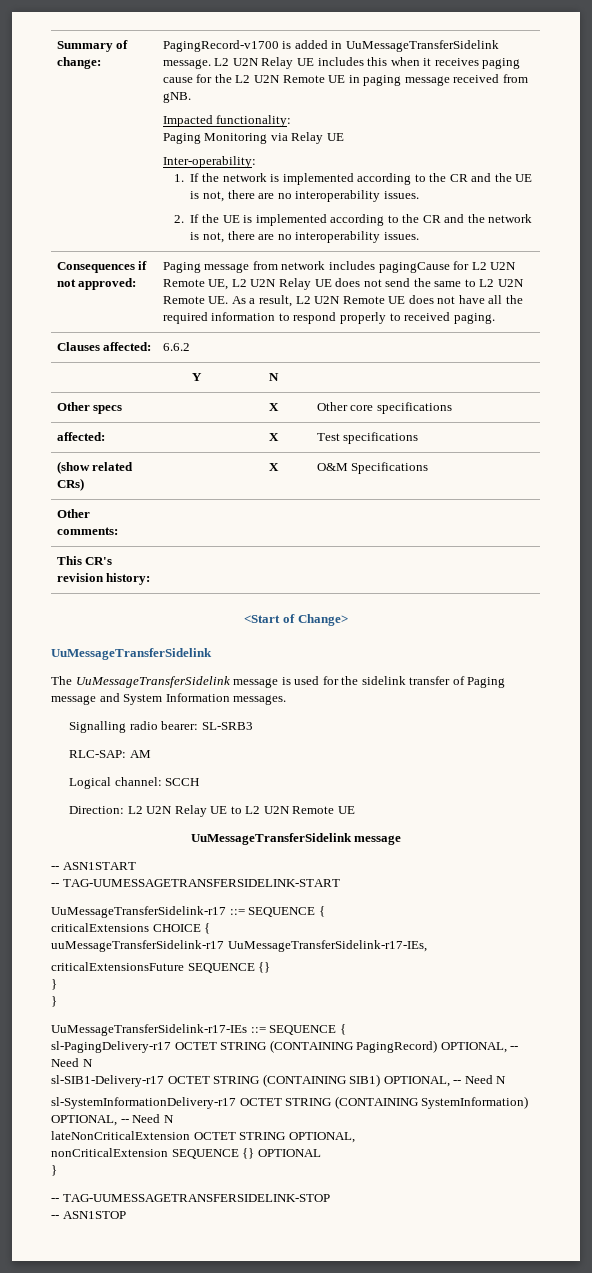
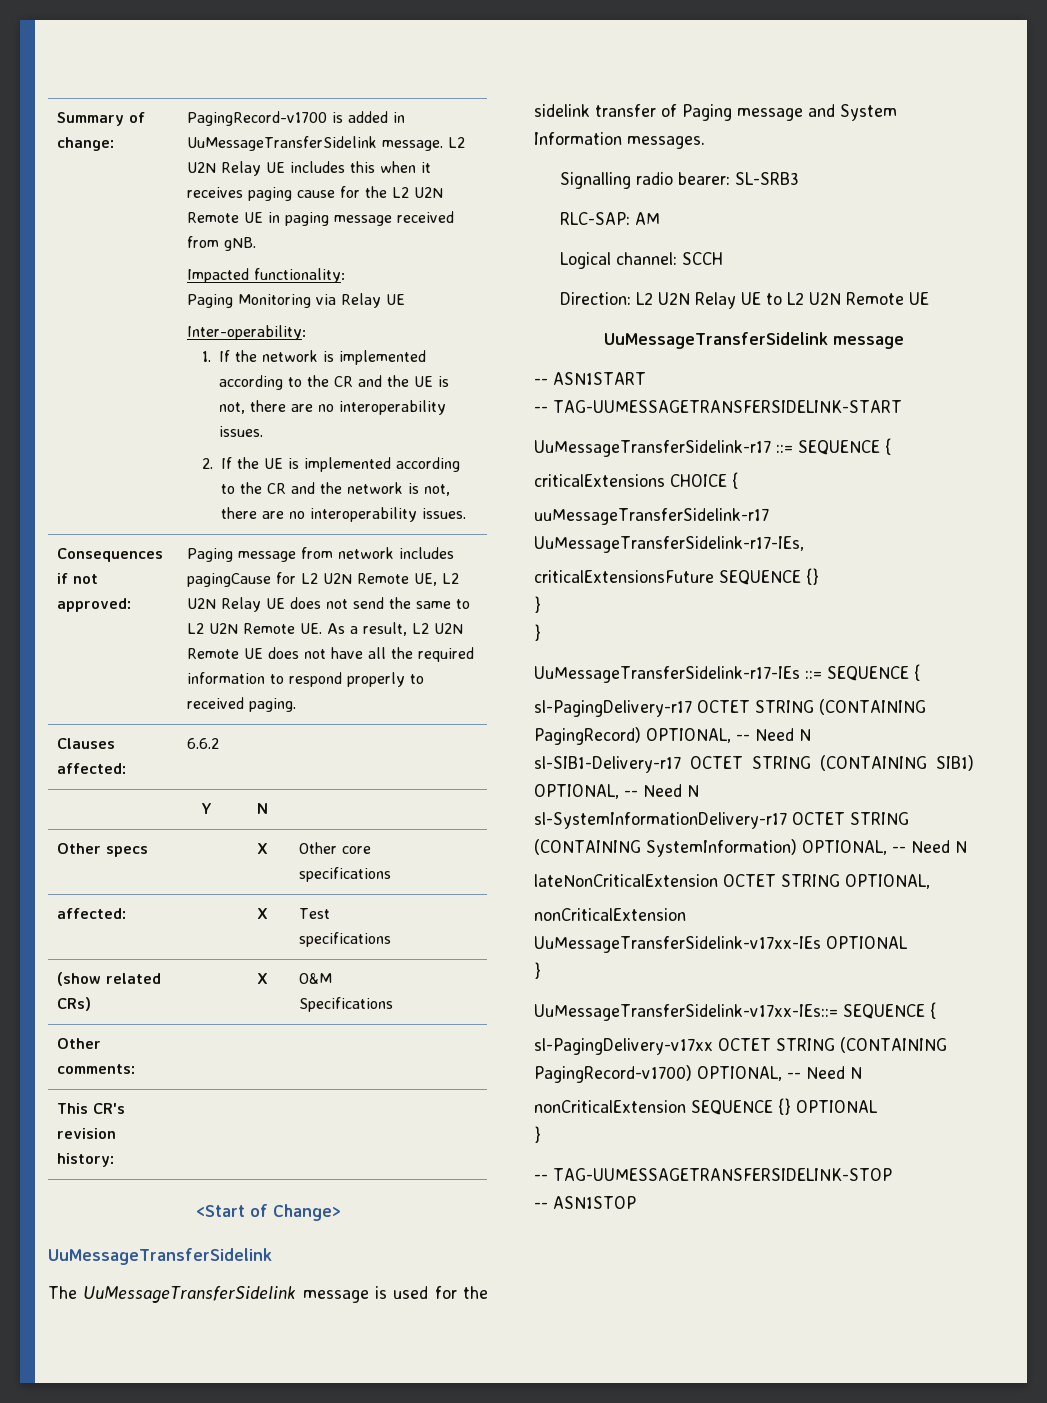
(355, 1137) none -> [534,908,686,921] [534,936,908,953] [534,962,541,979] [534,1002,936,1021] [534,1037,947,1055] [534,1065,862,1083] // nonCriticalExtension UuMessageTransferSidelink-v17xx-IEs OPTIONAL // } // UuMessageTransferSidelink-v17xx-IEs::= SEQUENCE { // sl-PagingDelivery-v17xx OCTET STRING (CONTAINING PagingRecord-v1700) OPTIONAL, -- Need N

